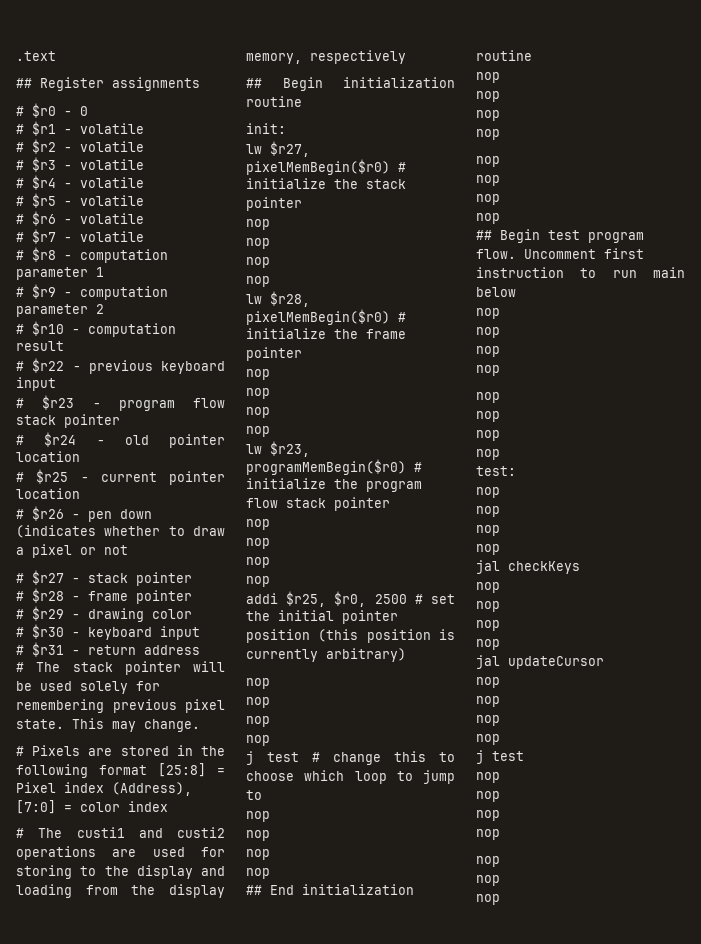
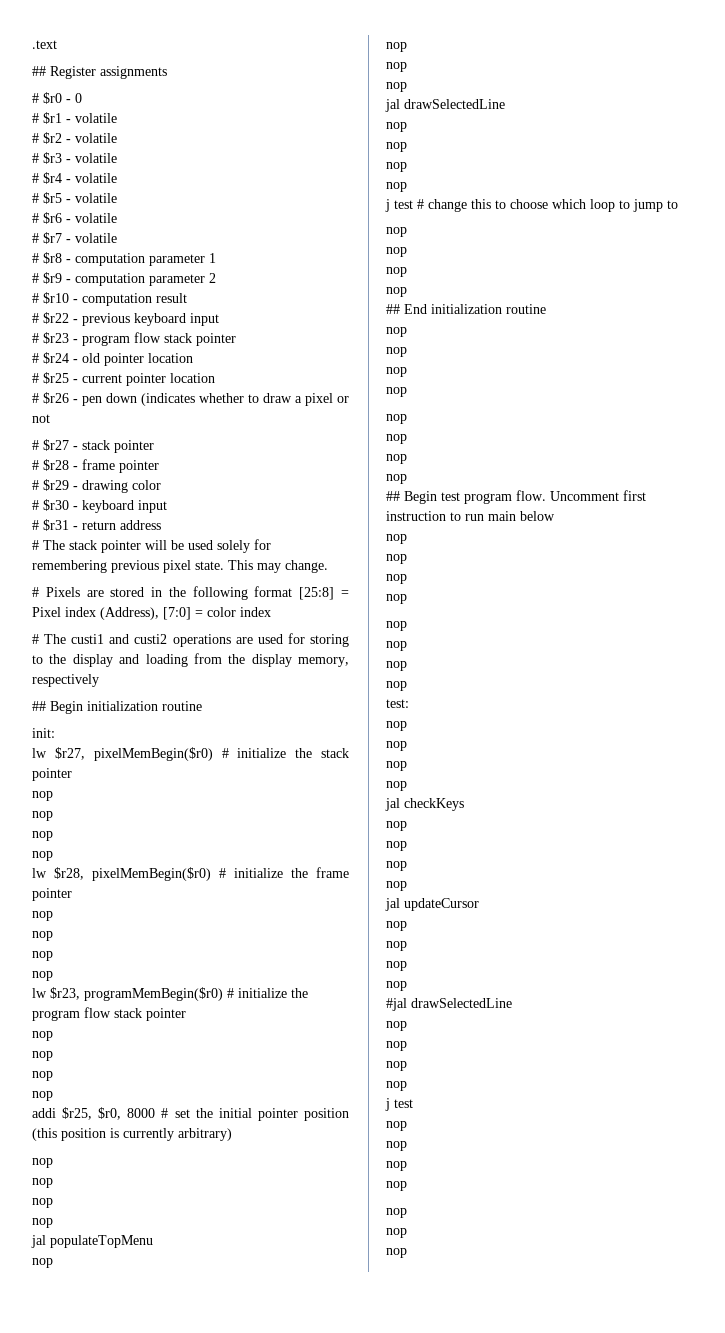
[374,594,407,604] 2500 -> [127,1108,156,1118] 8000
(270, 740) none -> [31,1235,153,1248] [32,1258,53,1268] [386,42,407,52] [386,62,407,72] [386,82,407,92] [385,99,505,112] [386,122,407,132] [386,142,407,152] [386,162,407,172] [386,182,407,192] // jal populateTopMenu // nop // nop // nop // nop // jal drawSelectedLine // nop // nop // nop // nop
(500, 739) none -> [386,998,512,1011] [386,1021,407,1031] [386,1041,407,1051] [386,1061,407,1071] [386,1081,407,1091] // #jal drawSelectedLine // nop // nop // nop // nop

